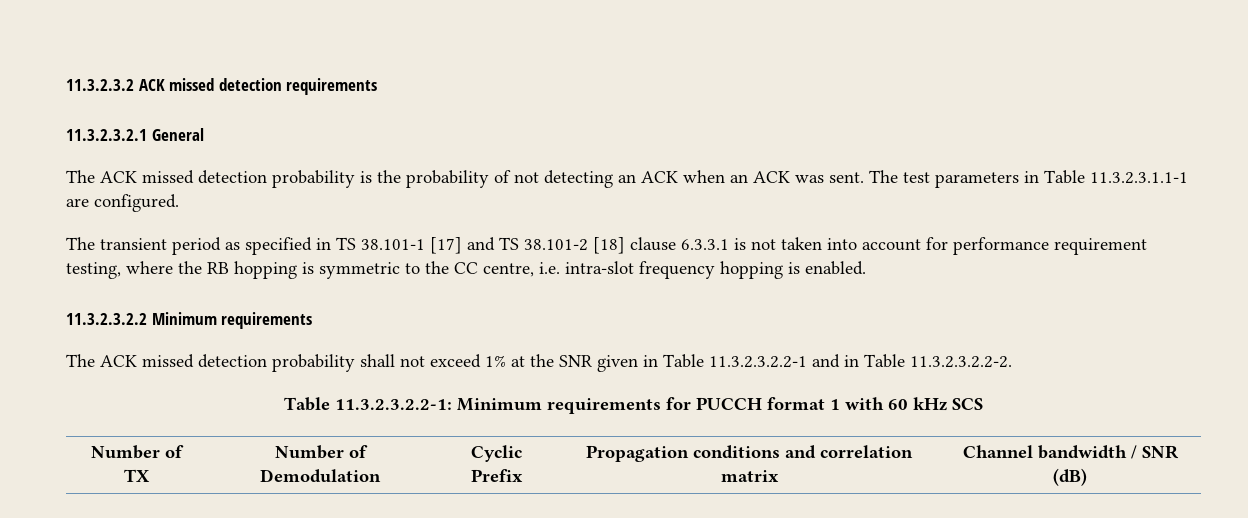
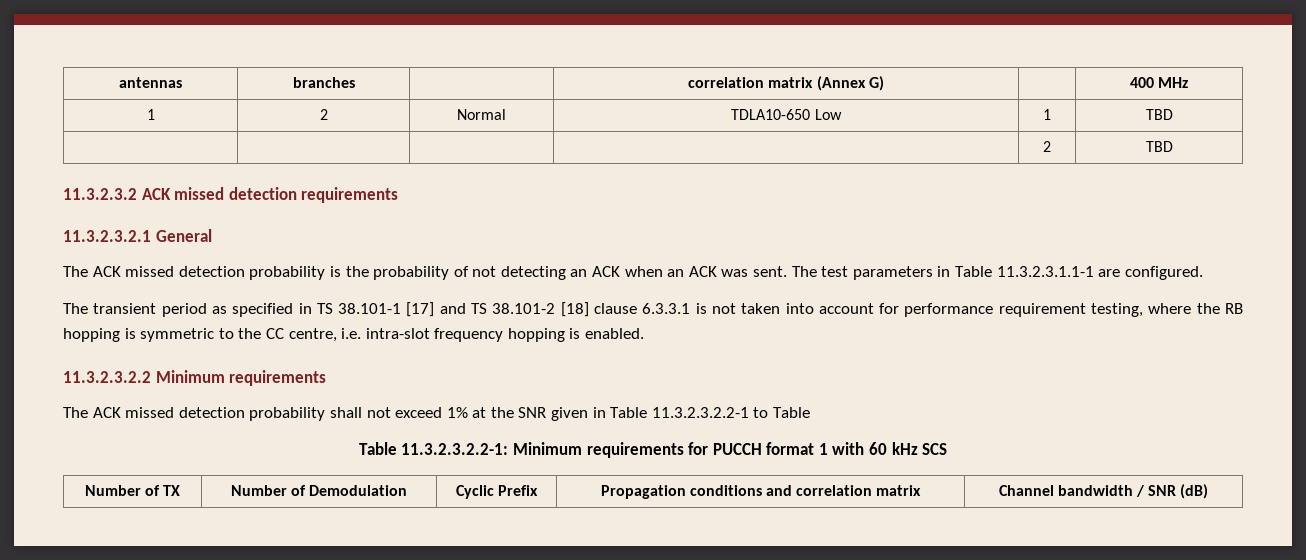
(66, 85) none -> [119,77,182,88] [292,77,355,88] [688,76,884,91] [1129,77,1189,88] [146,109,155,120] [319,109,328,120] [457,109,506,120] [731,109,842,120] [1043,109,1051,120] [1145,109,1173,120] [1043,141,1051,152] [1145,141,1173,152] antennas | branches | | correlation matrix (Annex G) | | 400 MHz // 1 | 2 | Normal | TDLA10-650 Low | 1 | TBD // | | | | 2 | TBD //
[812,354,1012,368] and in Table 11.3.2.3.2.2-2. -> [753,407,811,418] to Table

